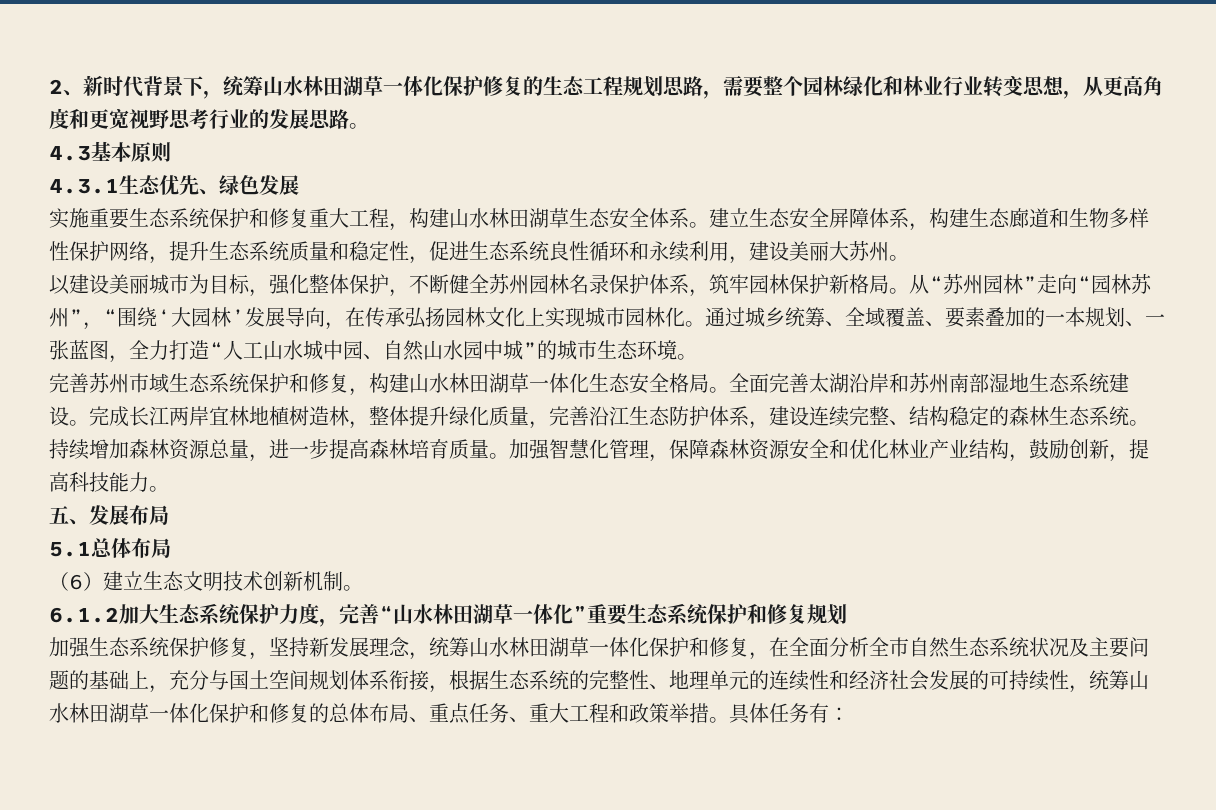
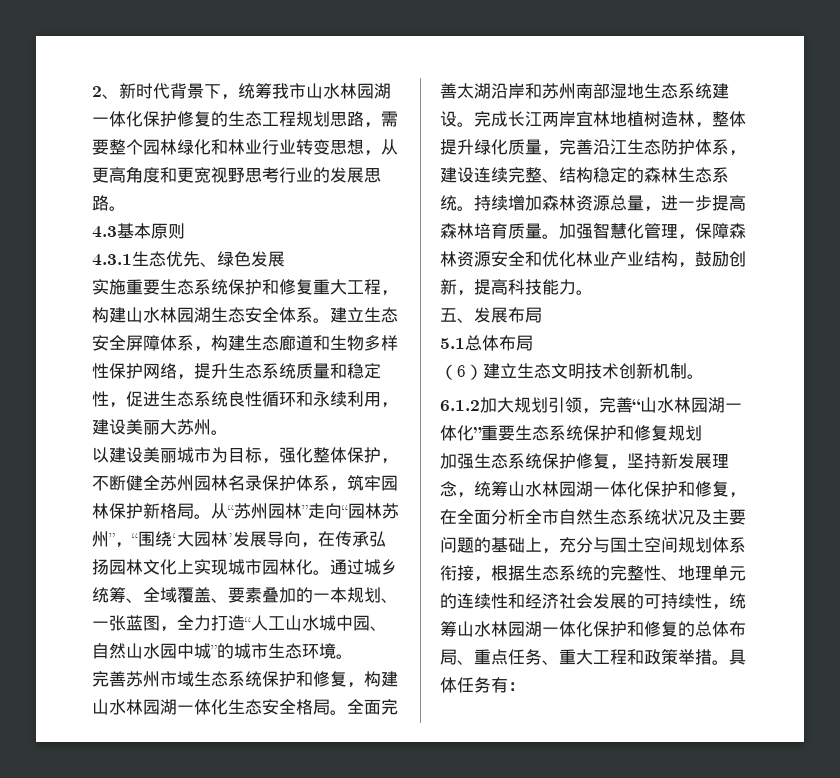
[263,76,383,96] 山水林田湖草 -> [272,83,391,99] 我市山水林园湖
[509,208,569,228] 田湖草 -> [177,307,211,323] 园湖
[469,373,529,393] 田湖草 -> [143,699,177,715] 园湖
[159,603,319,625] 生态系统保护力度 -> [514,397,582,413] 规划引领
[453,604,513,624] 田湖草 -> [691,397,725,413] 园湖
[529,637,589,657] 田湖草 -> [559,481,593,497] 园湖
[89,703,149,723] 田湖草 -> [508,621,542,637] 园湖

